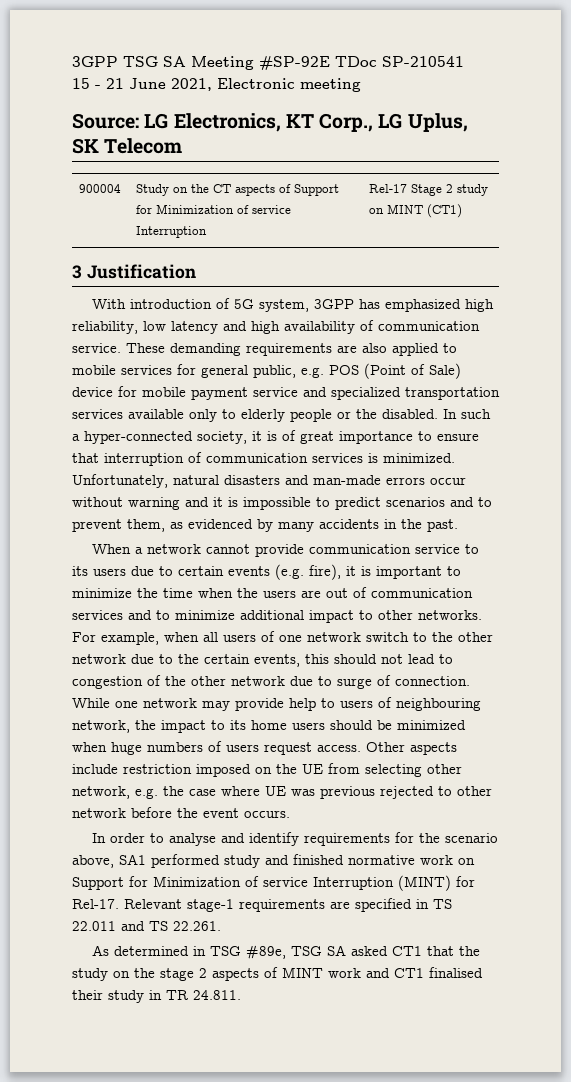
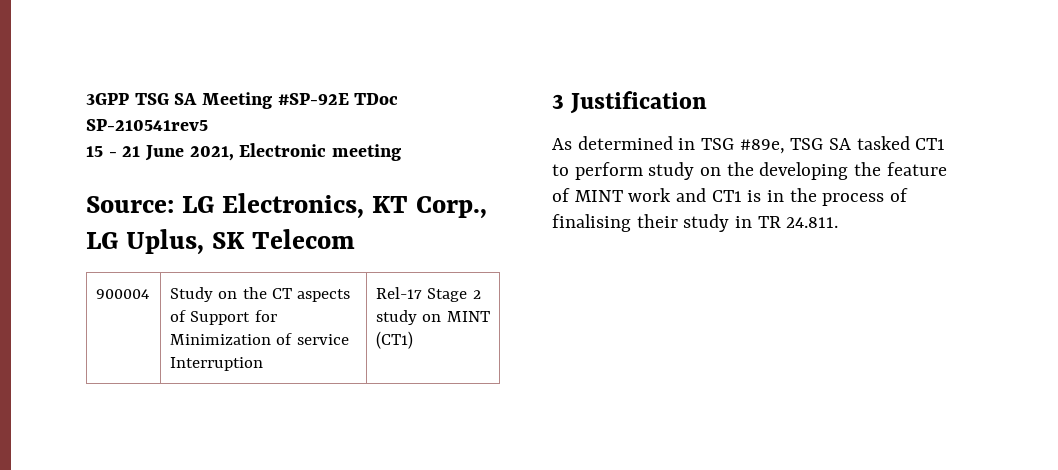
[382,56,464,67] SP-210541 -> [86,119,208,131] SP-210541rev5
[92,298,495,312] [72,320,480,334] [72,343,457,356] [72,363,461,379] [72,386,500,400] [72,409,491,422] [72,430,479,444] [72,452,455,466] [72,474,466,488] [72,497,492,510] [72,519,458,532] [92,544,480,557] [72,564,461,580] [72,587,473,598] [72,610,482,623] [72,631,493,645] [72,654,453,667] [72,675,470,689] [72,697,481,711] [72,720,466,733] [72,741,457,755] [72,763,462,777] [72,786,492,799] [72,807,290,818] [92,832,499,846] [72,854,475,868] [72,875,475,891] [72,898,452,912] [72,921,221,931] // With introduction of 5G system, 3GPP has emphasized high reliability, low latency and high availability of communication service. These demanding requirements are also applied to mobile services for general public, e.g. POS (Point of Sale) device for mobile payment service and specialized transportation services available only to elderly people or the disabled. In such a hyper-connected society, it is of great importance to ensure that interruption of communication services is minimized. Unfortunately, natural disasters and man-made errors occur without warning and it is impossible to predict scenarios and to prevent them, as evidenced by many accidents in the past. // When a network cannot provide communication service to its users due to certain events (e.g. fire), it is important to minimize the time when the users are out of communication services and to minimize additional impact to other networks. For example, when all users of one network switch to the other network due to the certain events, this should not lead to congestion of the other network due to surge of connection. While one network may provide help to users of neighbouring network, the impact to its home users should be minimized when huge numbers of users request access. Other aspects include restriction imposed on the UE from selecting other network, e.g. the case where UE was previous rejected to other network before the event occurs. // In order to analyse and identify requirements for the scenario above, SA1 performed study and finished normative work on Support for Minimization of service Interruption (MINT) for Rel-17. Relevant stage-1 requirements are specified in TS 22.011 and TS 22.261. -> (708, 102) none
[351,946,481,956] [72,968,259,981] asked CT1 that the study on the stage 2 aspects -> [856,136,946,150] [552,162,947,180] tasked CT1 to perform study on the developing the feature
[429,967,483,978] finalised -> [747,188,909,206] [552,214,631,232] is in the process of finalising

